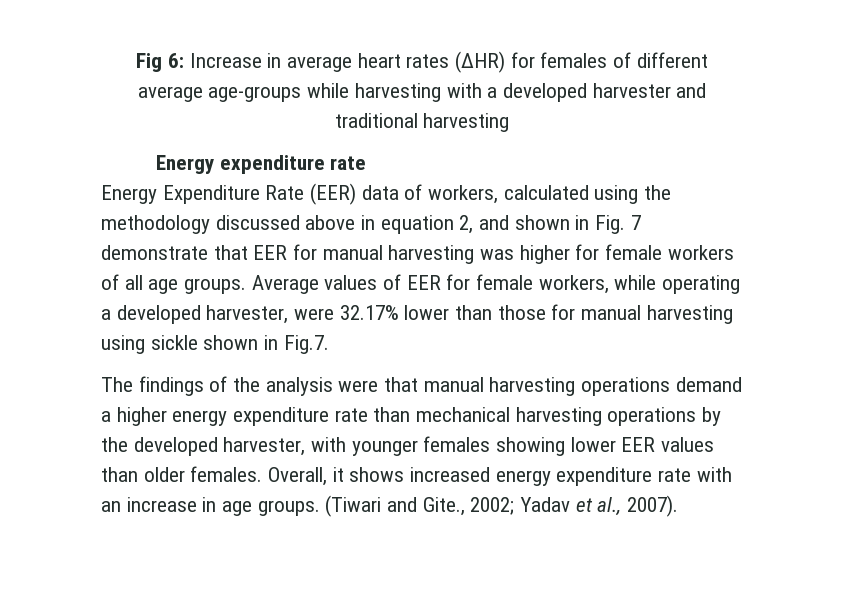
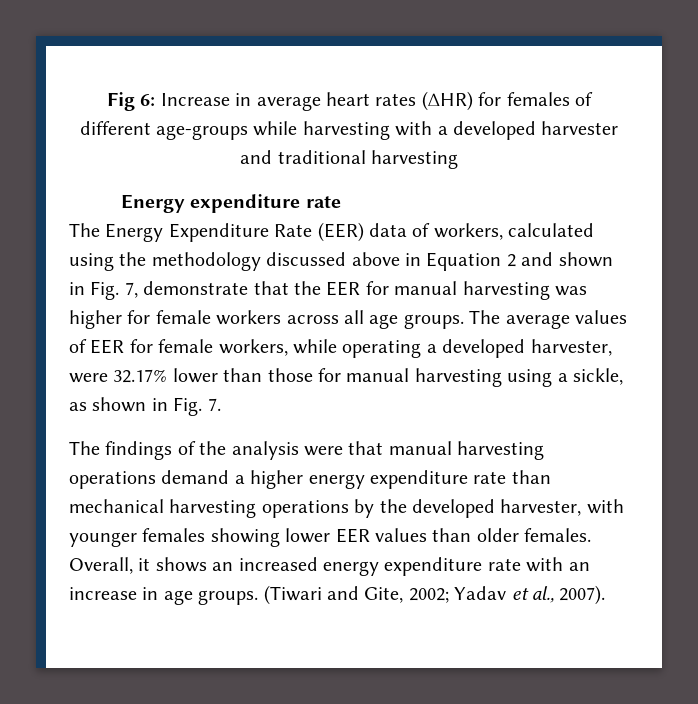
[137,86,203,102] average -> (151, 128) none
(367, 163) none -> [69,223,100,237] The
[380,215,474,234] equation 2, -> [426,252,516,271] Equation 2
[630,215,641,230] 7 -> [124,282,138,298] 7,
(248, 252) none -> [294,281,321,295] the
[101,274,119,290] of -> [286,315,339,324] across
[251,275,319,294] Average -> [469,310,570,329] The average
[150,335,329,354] sickle shown in Fig.7. -> [557,368,623,385] [69,397,221,416] a sickle, as shown in Fig. 7.
(405, 474) none -> [212,562,234,571] an
[422,497,465,516] Gite., -> [364,587,404,603] Gite,

